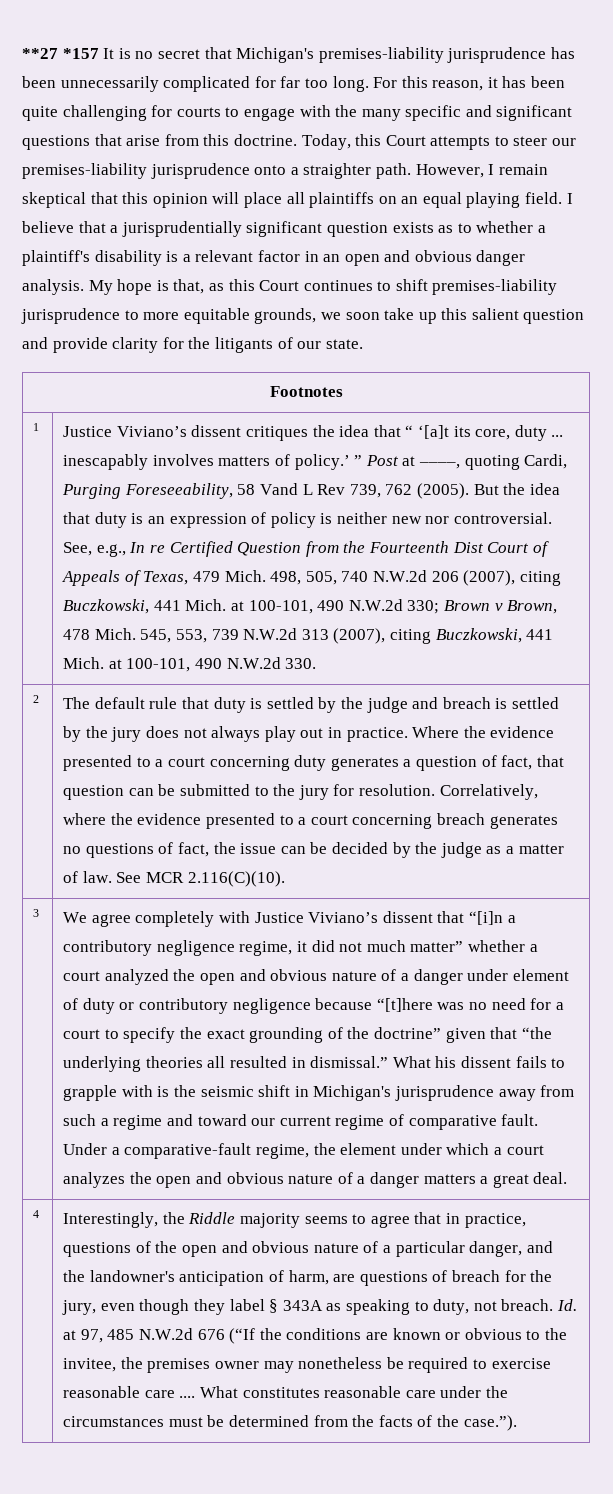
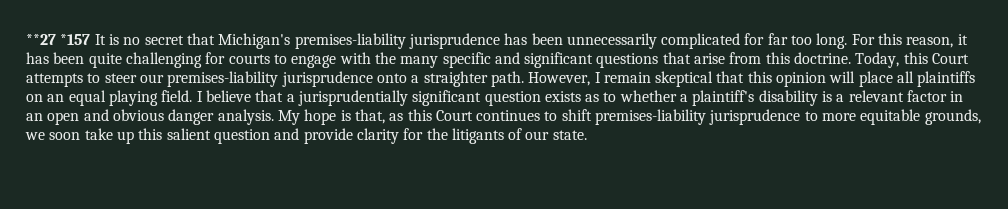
[269,386,343,397] [33,423,40,431] [63,425,564,441] [63,454,568,470] [62,483,560,499] [63,512,552,528] [63,541,549,557] [62,570,561,586] [63,599,558,614] [63,628,554,644] [63,657,317,672] [33,695,40,703] [63,697,559,713] [63,726,555,742] [63,755,564,771] [63,784,538,800] [63,813,558,829] [63,842,564,858] [63,871,285,887] [33,909,40,917] [63,911,516,927] [63,940,538,956] [63,969,569,985] [63,998,564,1014] [63,1027,552,1043] [63,1056,566,1072] [63,1085,575,1101] [63,1114,539,1130] [63,1143,544,1159] [63,1172,568,1188] [33,1210,40,1218] [63,1212,526,1228] [63,1241,553,1257] [63,1270,553,1286] [62,1299,577,1315] [63,1328,567,1344] [63,1357,551,1373] [63,1386,508,1398] [63,1415,517,1431] // Footnotes // 1 | Justice Viviano’s dissent critiques the idea that “ ‘[a]t its core, duty ... inescapably involves matters of policy.’ ” Post at ––––, quoting Cardi, Purging Foreseeability, 58 Vand L Rev 739, 762 (2005). But the idea that duty is an expression of policy is neither new nor controversial. See, e.g., In re Certified Question from the Fourteenth Dist Court of Appeals of Texas, 479 Mich. 498, 505, 740 N.W.2d 206 (2007), citing Buczkowski, 441 Mich. at 100-101, 490 N.W.2d 330; Brown v Brown, 478 Mich. 545, 553, 739 N.W.2d 313 (2007), citing Buczkowski, 441 Mich. at 100-101, 490 N.W.2d 330. // 2 | The default rule that duty is settled by the judge and breach is settled by the jury does not always play out in practice. Where the evidence presented to a court concerning duty generates a question of fact, that question can be submitted to the jury for resolution. Correlatively, where the evidence presented to a court concerning breach generates no questions of fact, the issue can be decided by the judge as a matter of law. See MCR 2.116(C)(10). // 3 | We agree completely with Justice Viviano’s dissent that “[i]n a contributory negligence regime, it did not much matter” whether a court analyzed the open and obvious nature of a danger under element of duty or contributory negligence because “[t]here was no need for a court to specify the exact grounding of the doctrine” given that “the underlying theories all resulted in dismissal.” What his dissent fails to grapple with is the seismic shift in Michigan's jurisprudence away from such a regime and toward our current regime of comparative fault. Under a comparative-fault regime, the element under which a court analyzes the open and obvious nature of a danger matters a great deal. // 4 | Interestingly, the Riddle majority seems to agree that in practice, questions of the open and obvious nature of a particular danger, and the landowner's anticipation of harm, are questions of breach for the jury, even though they label § 343A as speaking to duty, not breach. Id. at 97, 485 N.W.2d 676 (“If the conditions are known or obvious to the invitee, the premises owner may nonetheless be required to exercise reasonable care .... What constitutes reasonable care under the circumstances must be determined from the facts of the case.”). -> (587, 135) none

